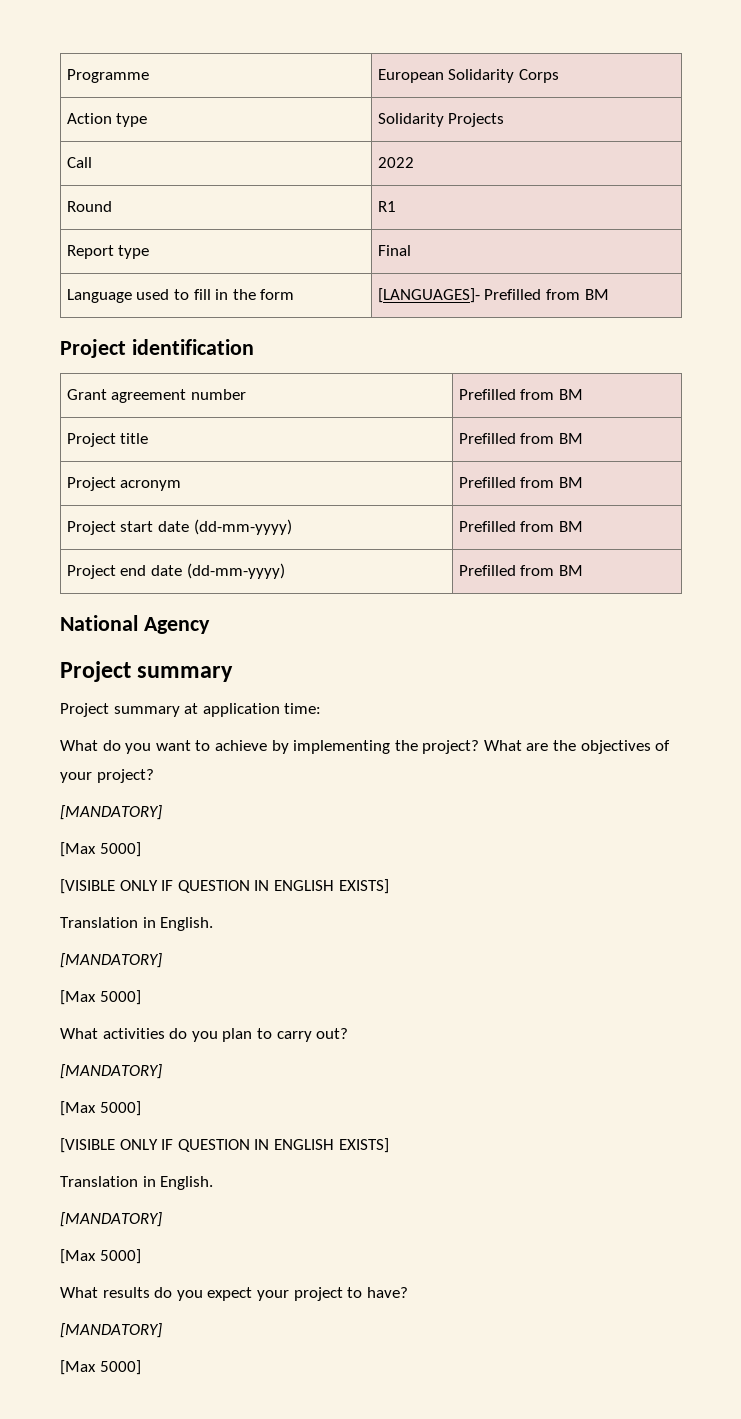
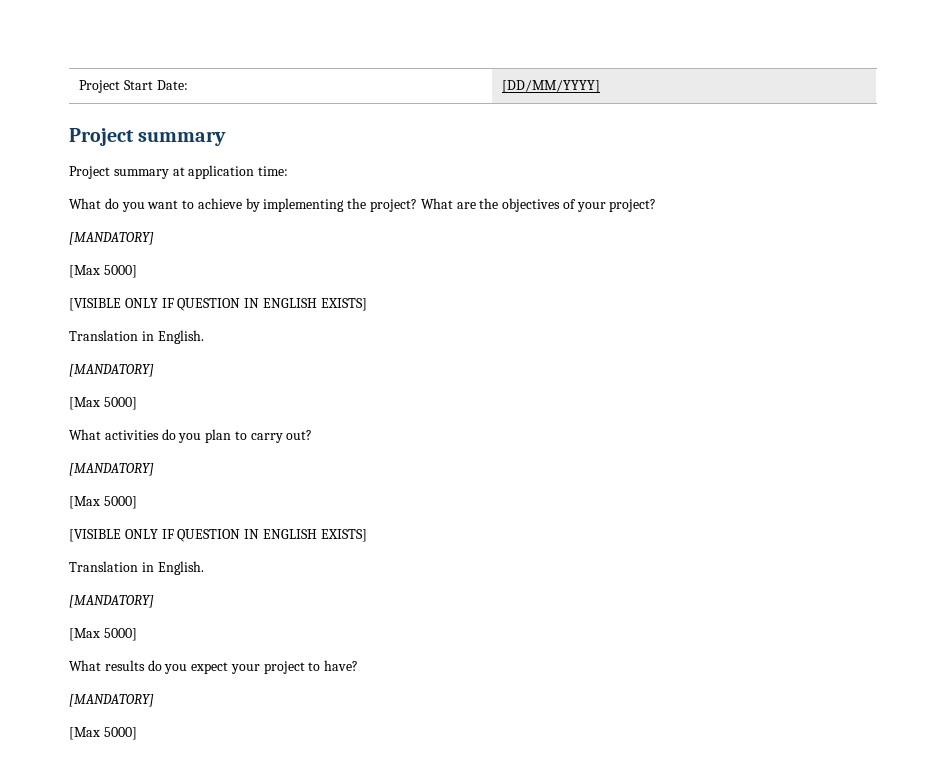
[66,69,149,83] [377,69,560,83] [66,113,148,127] [377,113,505,127] [66,157,92,168] [377,157,414,168] [66,201,112,212] [377,201,396,212] [66,245,150,259] [377,245,411,256] [66,289,295,303] [377,288,609,303] [60,339,254,358] [66,389,247,403] [458,389,584,400] [66,433,149,447] [458,433,584,444] [66,477,182,491] [458,477,584,488] [66,519,292,535] [458,521,584,532] [66,563,285,579] [458,565,584,576] [60,615,210,634] Programme | European Solidarity Corps // Action type | Solidarity Projects // Call | 2022 // Round | R1 // Report type | Final // Language used to fill in the form | [LANGUAGES]- Prefilled from BM // Project identification // Grant agreement number | Prefilled from BM // Project title | Prefilled from BM // Project acronym | Prefilled from BM // Project start date (dd-mm-yyyy) | Prefilled from BM // Project end date (dd-mm-yyyy) | Prefilled from BM // National Agency -> [79,80,188,93] [502,80,601,93] Project Start Date: | [DD/MM/YYYY]

